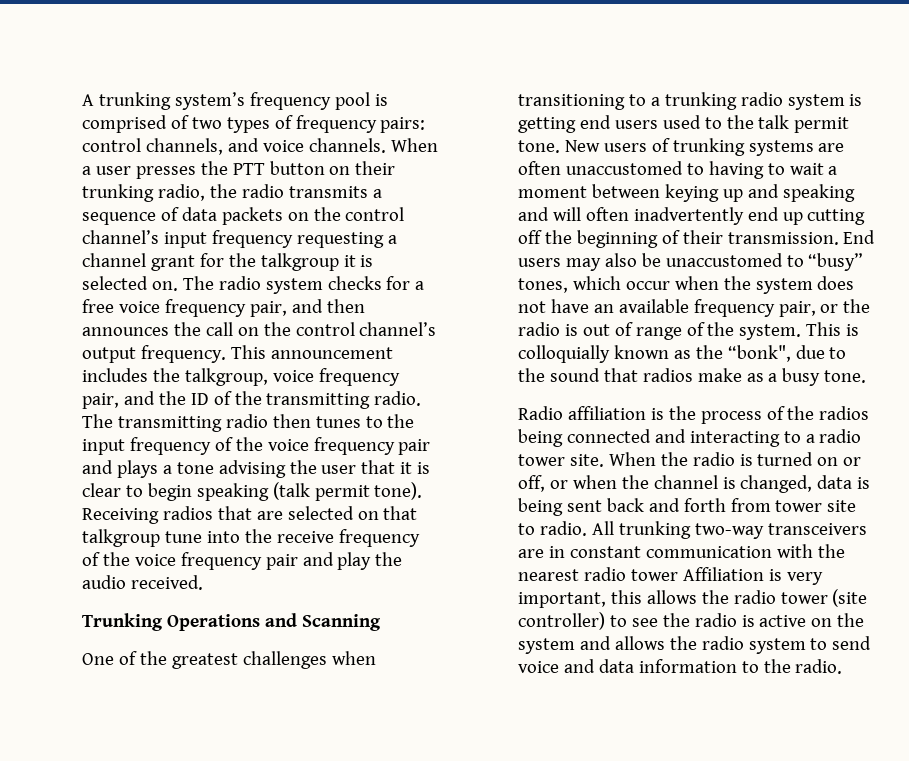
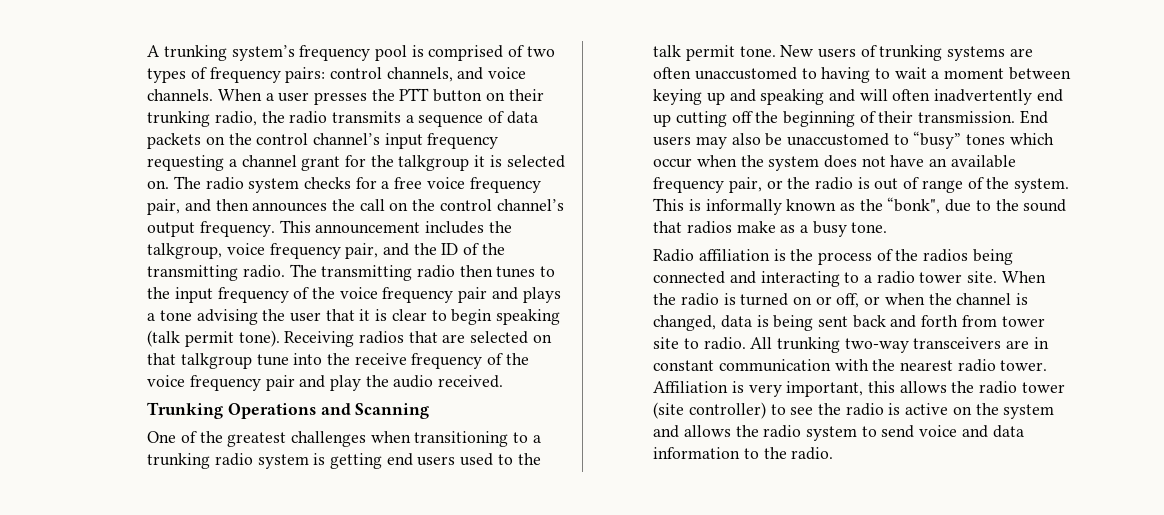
[517,278,568,293] tones, -> [966,134,1006,145] tones
[517,345,610,363] colloquially -> [705,199,782,215] informally
[630,569,678,581] tower -> [1000,360,1048,371] tower.

